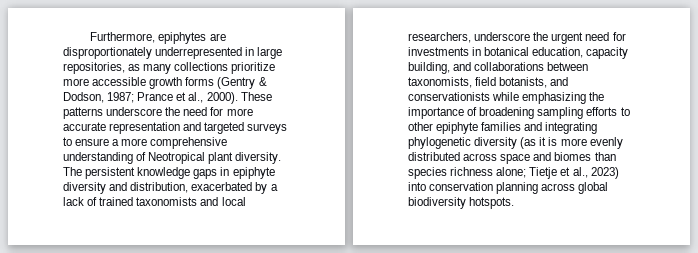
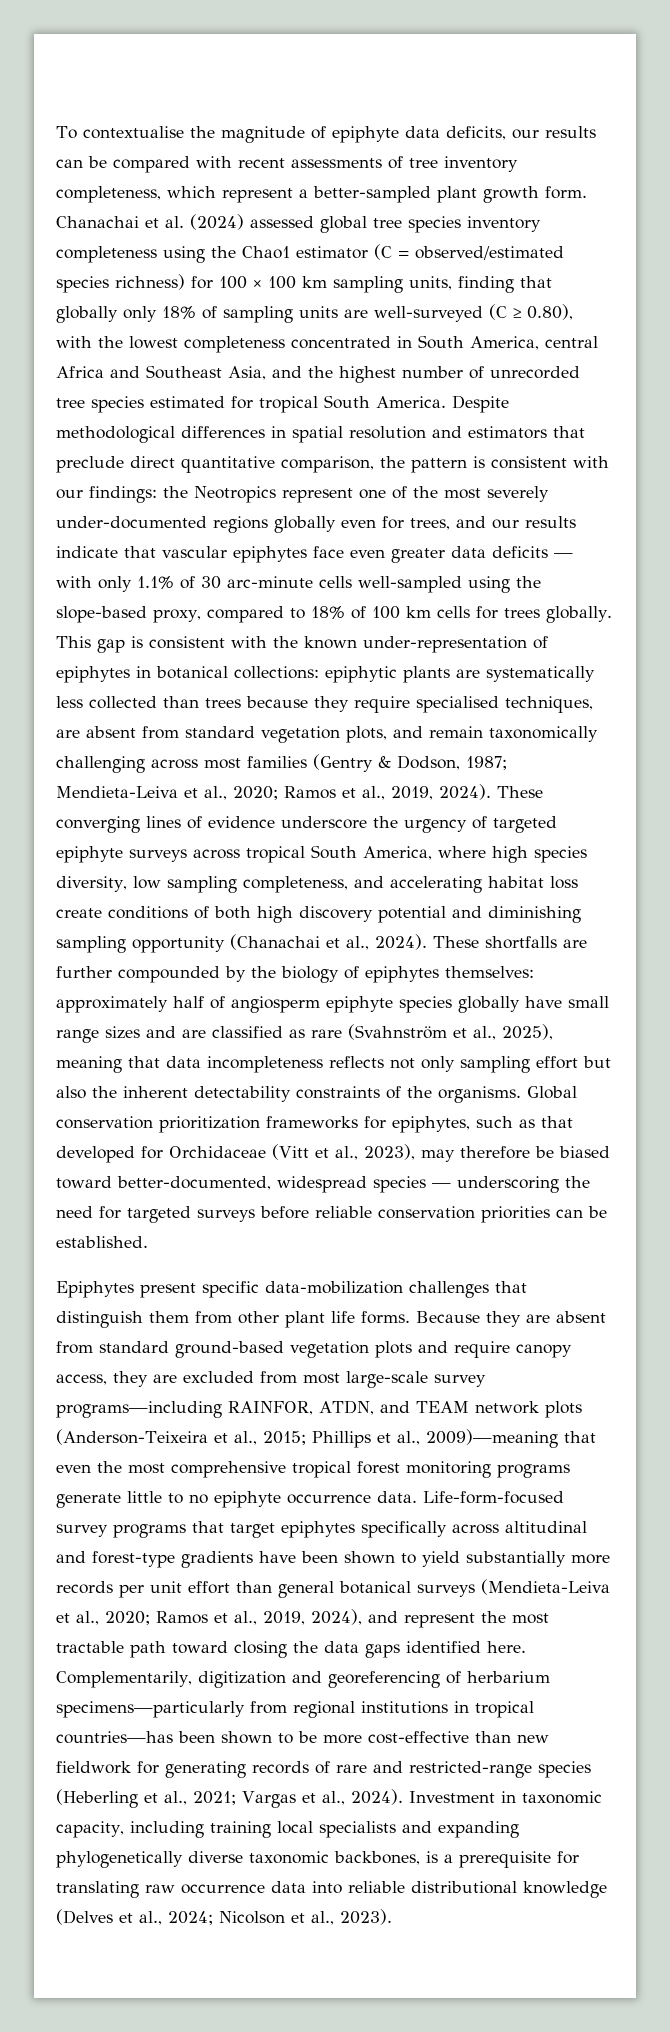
[90,32,226,44] [63,47,283,59] [63,62,276,74] [63,77,215,89] Furthermore, epiphytes are disproportionately underrepresented in large repositories, as many collections prioritize more accessible growth forms -> [56,126,596,143] [56,156,518,173] [56,186,587,203] [56,214,541,233] [56,244,564,263] [56,274,552,293] [56,304,573,323] [56,335,598,353] [56,365,580,383] [56,395,509,413] [56,426,585,443] [56,456,609,473] [56,486,549,503] [56,516,576,533] [56,546,573,563] [56,576,541,593] [56,606,612,623] [56,636,548,653] [56,666,595,683] [56,696,593,713] [56,726,598,743] [56,756,307,773] To contextualise the magnitude of epiphyte data deficits, our results can be compared with recent assessments of tree inventory completeness, which represent a better-sampled plant growth form. Chanachai et al. (2024) assessed global tree species inventory completeness using the Chao1 estimator (C = observed/estimated species richness) for 100 × 100 km sampling units, finding that globally only 18% of sampling units are well-surveyed (C ≥ 0.80), with the lowest completeness concentrated in South America, central Africa and Southeast Asia, and the highest number of unrecorded tree species estimated for tropical South America. Despite methodological differences in spatial resolution and estimators that preclude direct quantitative comparison, the pattern is consistent with our findings: the Neotropics represent one of the most severely under-documented regions globally even for trees, and our results indicate that vascular epiphytes face even greater data deficits — with only 1.1% of 30 arc-minute cells well-sampled using the slope-based proxy, compared to 18% of 100 km cells for trees globally. This gap is consistent with the known under-representation of epiphytes in botanical collections: epiphytic plants are systematically less collected than trees because they require specialised techniques, are absent from standard vegetation plots, and remain taxonomically challenging across most families
[137,92,272,104] [63,107,253,119] [63,122,288,134] [63,137,228,149] [63,152,282,164] [63,167,275,179] [63,182,278,194] [63,197,246,206] [408,32,626,44] [408,47,629,59] [408,62,589,74] [408,77,569,88] [408,92,605,104] [408,107,630,119] [408,122,598,134] [408,137,623,149] [408,152,616,164] [408,167,619,179] [408,182,609,194] [408,197,515,209] Prance et al., 2000). These patterns underscore the need for more accurate representation and targeted surveys to ensure a more comprehensive understanding of Neotropical plant diversity. The persistent knowledge gaps in epiphyte diversity and distribution, exacerbated by a lack of trained taxonomists and local researchers, underscore the urgent need for investments in botanical education, capacity building, and collaborations between taxonomists, field botanists, and conservationists while emphasizing the importance of broadening sampling efforts to other epiphyte families and integrating phylogenetic diversity (as it is more evenly distributed across space and biomes than species richness alone; Tietje et al., 2023) into conservation planning across global biodiversity hotspots. -> [56,784,543,800] [56,816,557,833] [56,845,587,863] [56,876,578,893] [56,906,581,923] [56,934,587,953] [56,966,534,983] [56,996,609,1013] [56,1024,553,1043] [56,1056,611,1073] [56,1086,577,1103] [56,1116,573,1133] [56,1144,610,1163] [56,1176,590,1193] [56,1206,607,1223] [56,1236,148,1248] [56,1281,527,1298] [56,1311,606,1328] [56,1341,572,1358] [56,1371,486,1388] [56,1400,582,1418] [56,1429,596,1448] [56,1461,570,1478] [56,1491,564,1508] [56,1521,587,1538] [56,1551,610,1568] [56,1579,610,1598] [56,1609,549,1628] [56,1641,526,1658] [56,1671,550,1688] [56,1701,534,1718] [56,1731,549,1744] [56,1761,591,1778] [56,1789,602,1808] [56,1821,519,1838] [56,1851,579,1868] [56,1881,607,1898] [56,1909,392,1925] Mendieta-Leiva et al., 2020; Ramos et al., 2019, 2024). These converging lines of evidence underscore the urgency of targeted epiphyte surveys across tropical South America, where high species diversity, low sampling completeness, and accelerating habitat loss create conditions of both high discovery potential and diminishing sampling opportunity (Chanachai et al., 2024). These shortfalls are further compounded by the biology of epiphytes themselves: approximately half of angiosperm epiphyte species globally have small range sizes and are classified as rare (Svahnström et al., 2025), meaning that data incompleteness reflects not only sampling effort but also the inherent detectability constraints of the organisms. Global conservation prioritization frameworks for epiphytes, such as that developed for Orchidaceae (Vitt et al., 2023), may therefore be biased toward better-documented, widespread species — underscoring the need for targeted surveys before reliable conservation priorities can be established. // Epiphytes present specific data-mobilization challenges that distinguish them from other plant life forms. Because they are absent from standard ground-based vegetation plots and require canopy access, they are excluded from most large-scale survey programs—including RAINFOR, ATDN, and TEAM network plots (Anderson-Teixeira et al., 2015; Phillips et al., 2009)—meaning that even the most comprehensive tropical forest monitoring programs generate little to no epiphyte occurrence data. Life-form-focused survey programs that target epiphytes specifically across altitudinal and forest-type gradients have been shown to yield substantially more records per unit effort than general botanical surveys (Mendieta-Leiva et al., 2020; Ramos et al., 2019, 2024), and represent the most tractable path toward closing the data gaps identified here. Complementarily, digitization and georeferencing of herbarium specimens—particularly from regional institutions in tropical countries—has been shown to be more cost-effective than new fieldwork for generating records of rare and restricted-range species (Heberling et al., 2021; Vargas et al., 2024). Investment in taxonomic capacity, including training local specialists and expanding phylogenetically diverse taxonomic backbones, is a prerequisite for translating raw occurrence data into reliable distributional knowledge (Delves et al., 2024; Nicolson et al., 2023).

